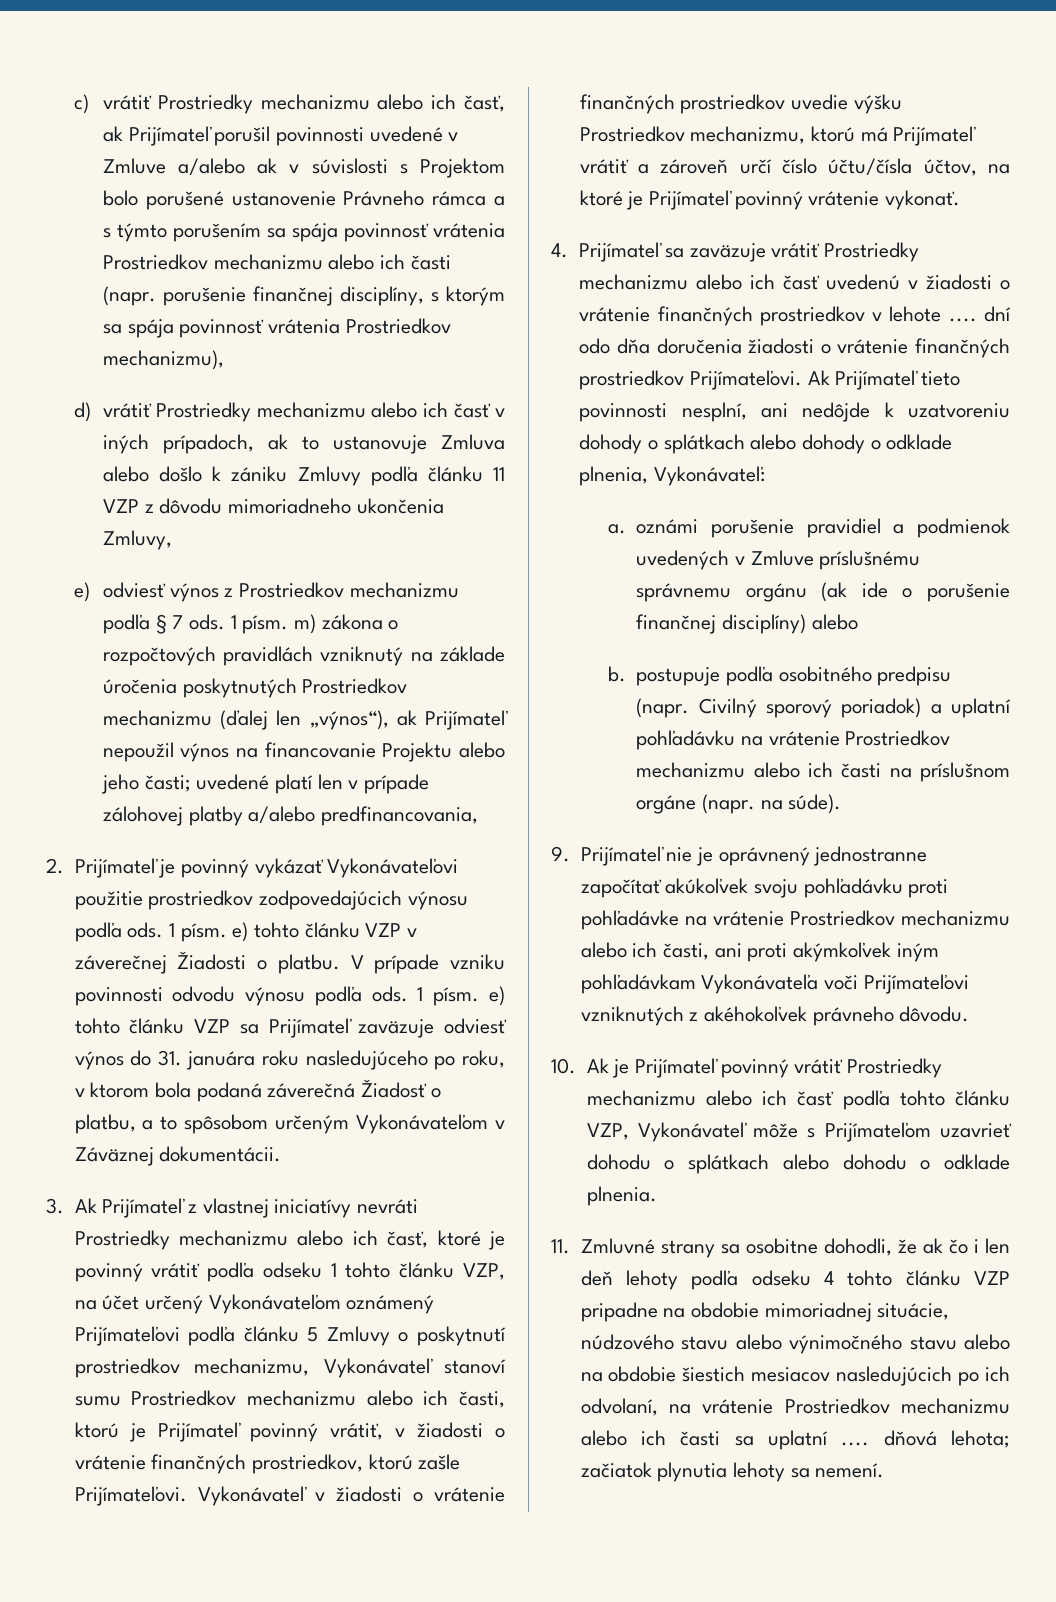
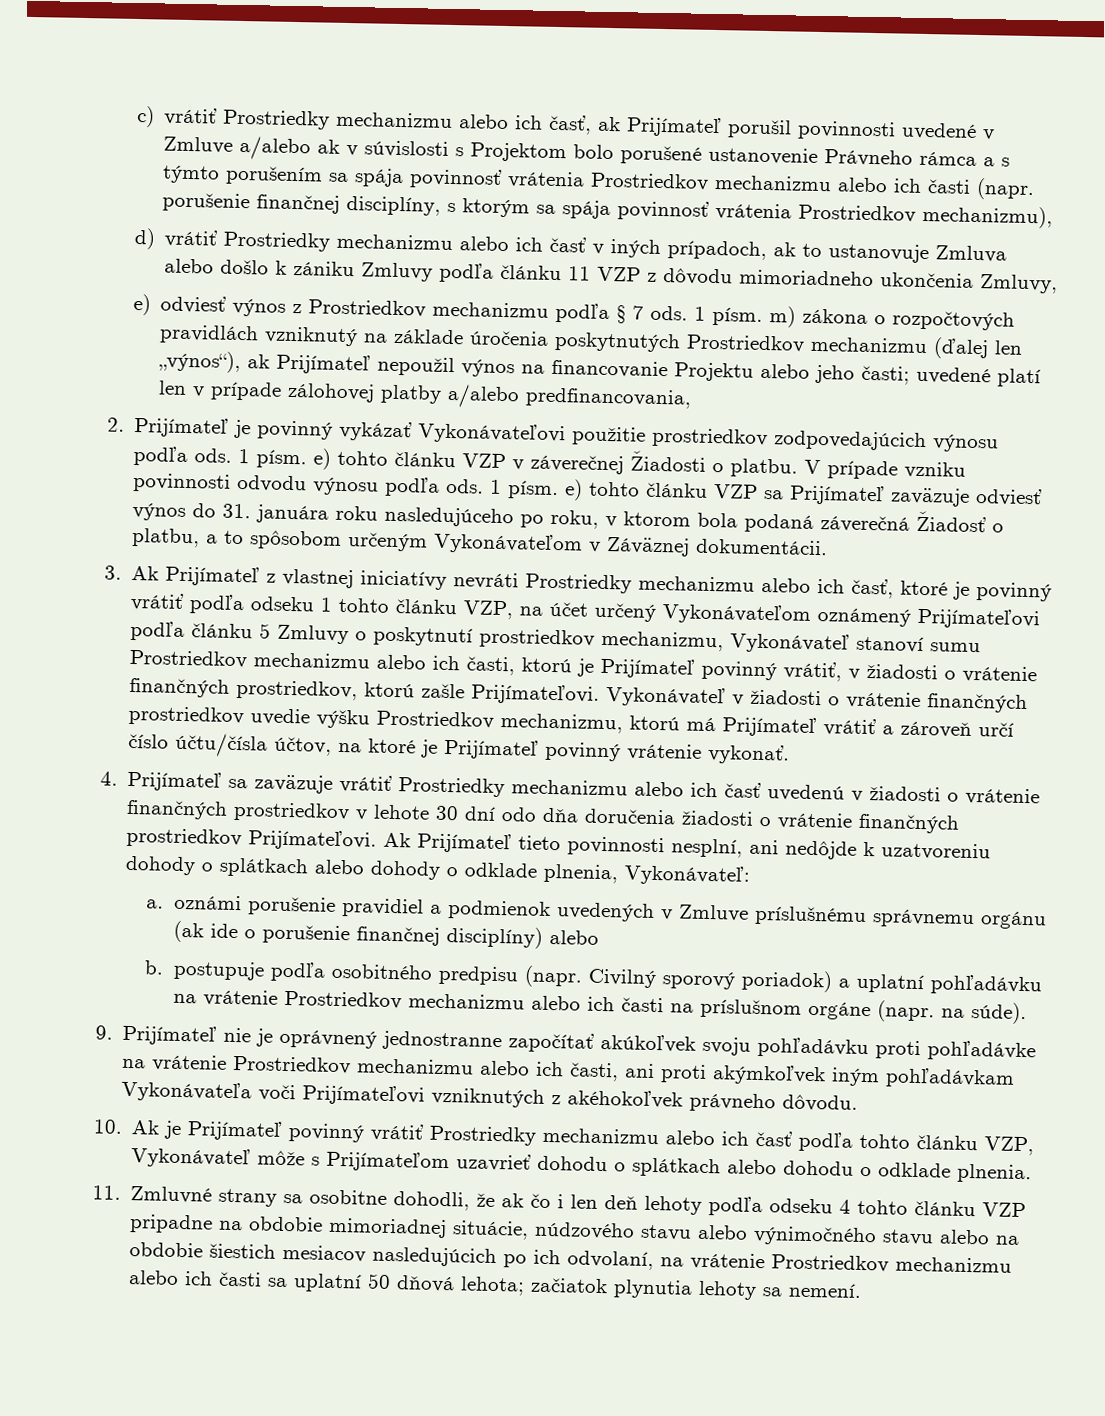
[948,318,977,322] .... -> [435,805,460,821] 30
[841,1442,870,1446] .... -> [367,1273,392,1290] 50

